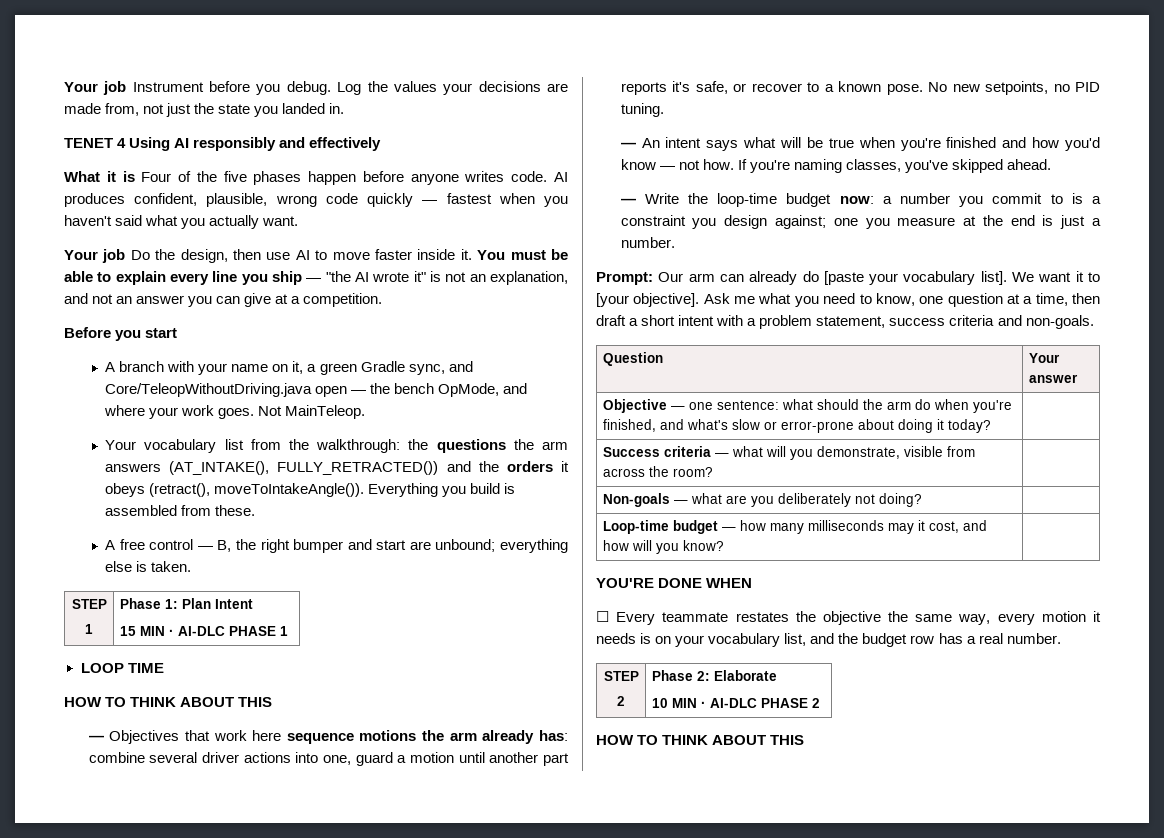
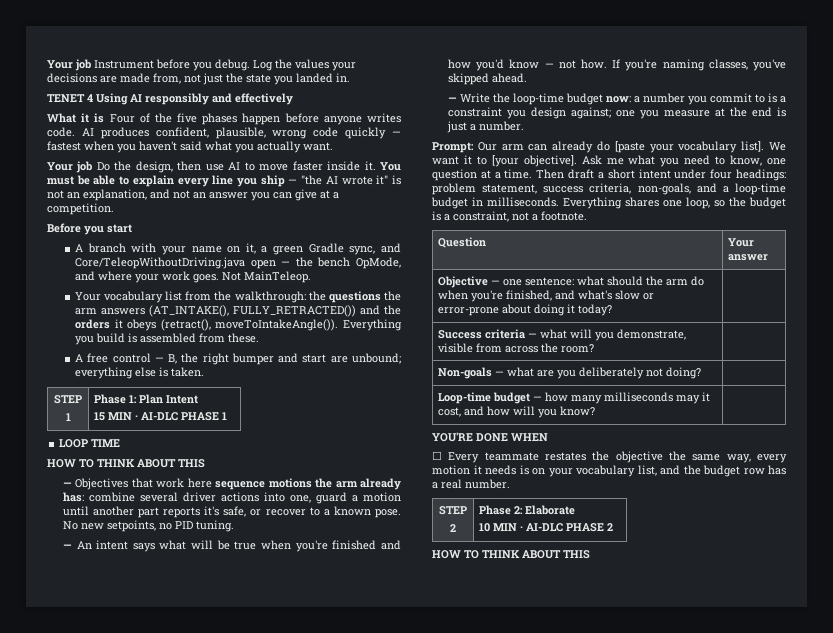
[1035,293,1100,306] time, then -> [504,169,565,179] time. Then
[716,315,1094,329] with a problem statement, success criteria and non-goals. -> [674,169,786,181] [432,183,786,195] [431,197,786,209] [432,211,587,222] under four headings: problem statement, success criteria, non-goals, and a loop-time budget in milliseconds. Everything shares one loop, so the budget is a constraint, not a footnote.

